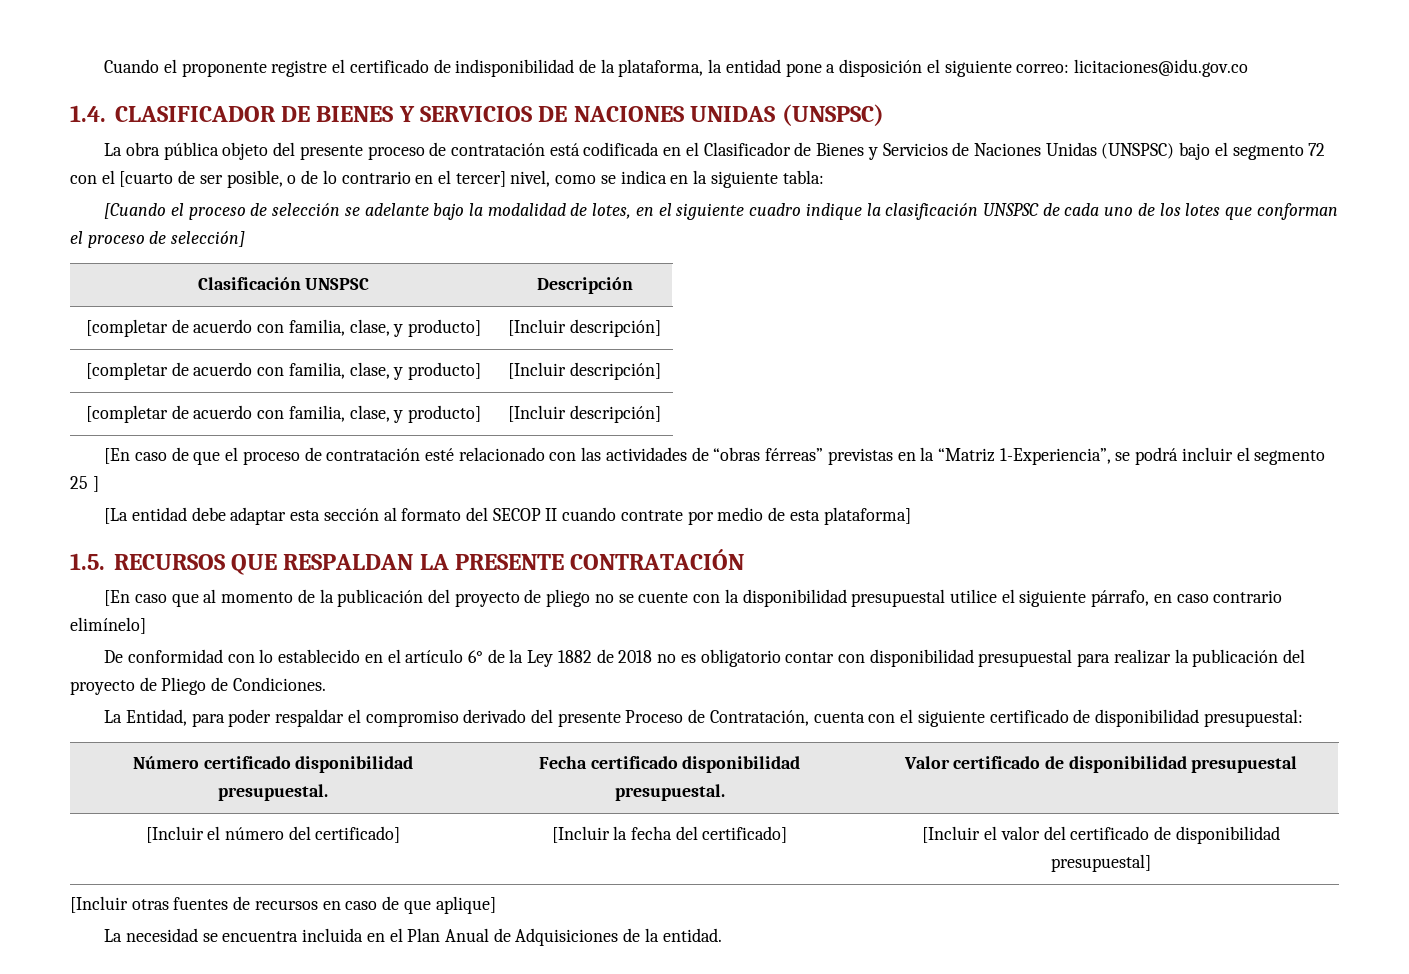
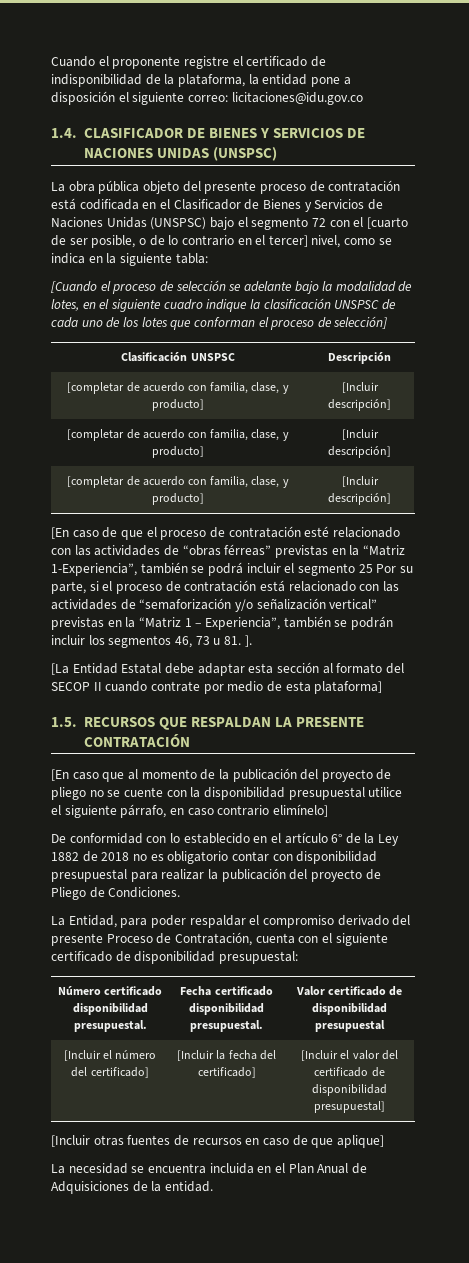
(1111, 456) none -> [140,562,188,574] también
[92,476,99,492] ] -> [376,564,413,573] [51,580,399,594] [51,598,378,612] [51,616,393,630] [51,635,252,648] Por su parte, si el proceso de contratación está relacionado con las actividades de “semaforización y/o señalización vertical” previstas en la “Matriz 1 – Experiencia”, también se podrán incluir los segmentos 46, 73 u 81. ].
[131,507,187,521] entidad -> [72,663,162,674] Entidad Estatal

